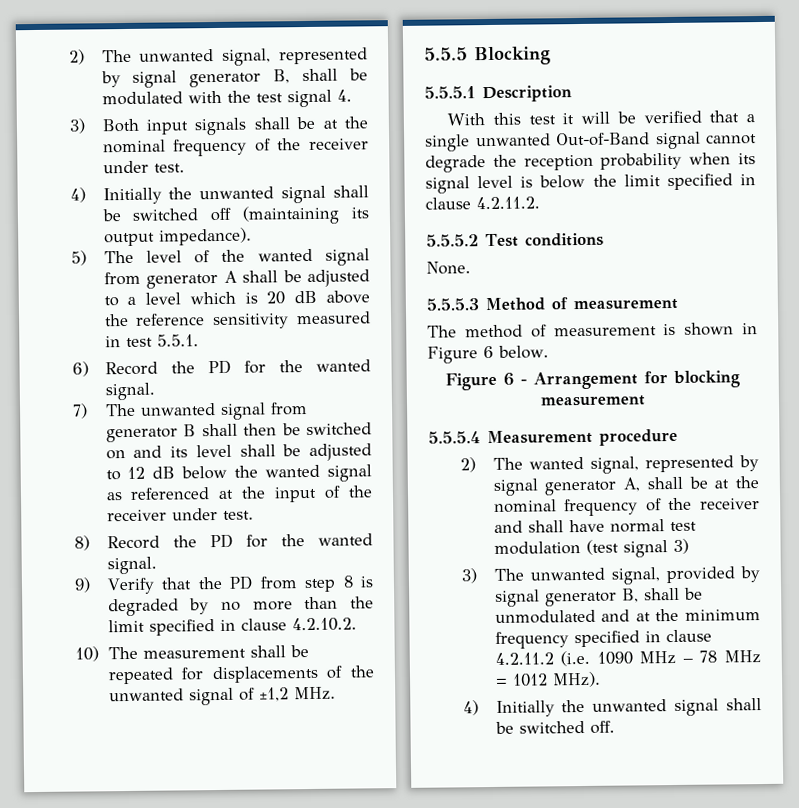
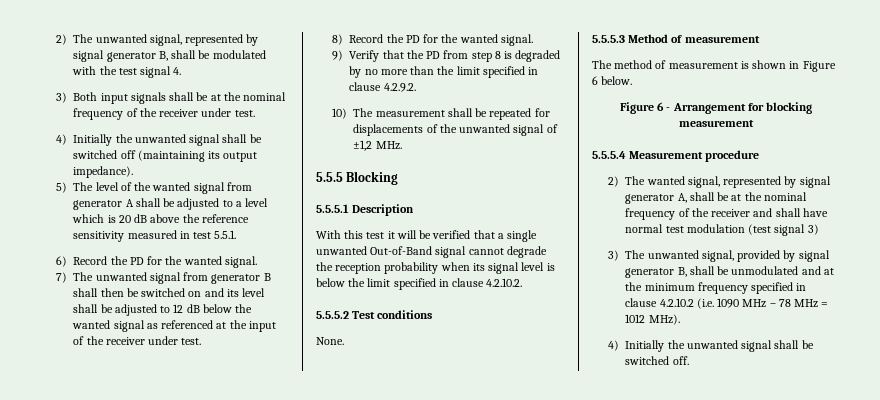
[291,617,357,632] 4.2.10.2. -> [383,83,416,92] 4.2.9.2.
[476,196,540,210] 4.2.11.2. -> [486,278,523,287] 4.2.10.2.
[494,652,554,665] 4.2.11.2 -> [659,298,694,307] 4.2.10.2

